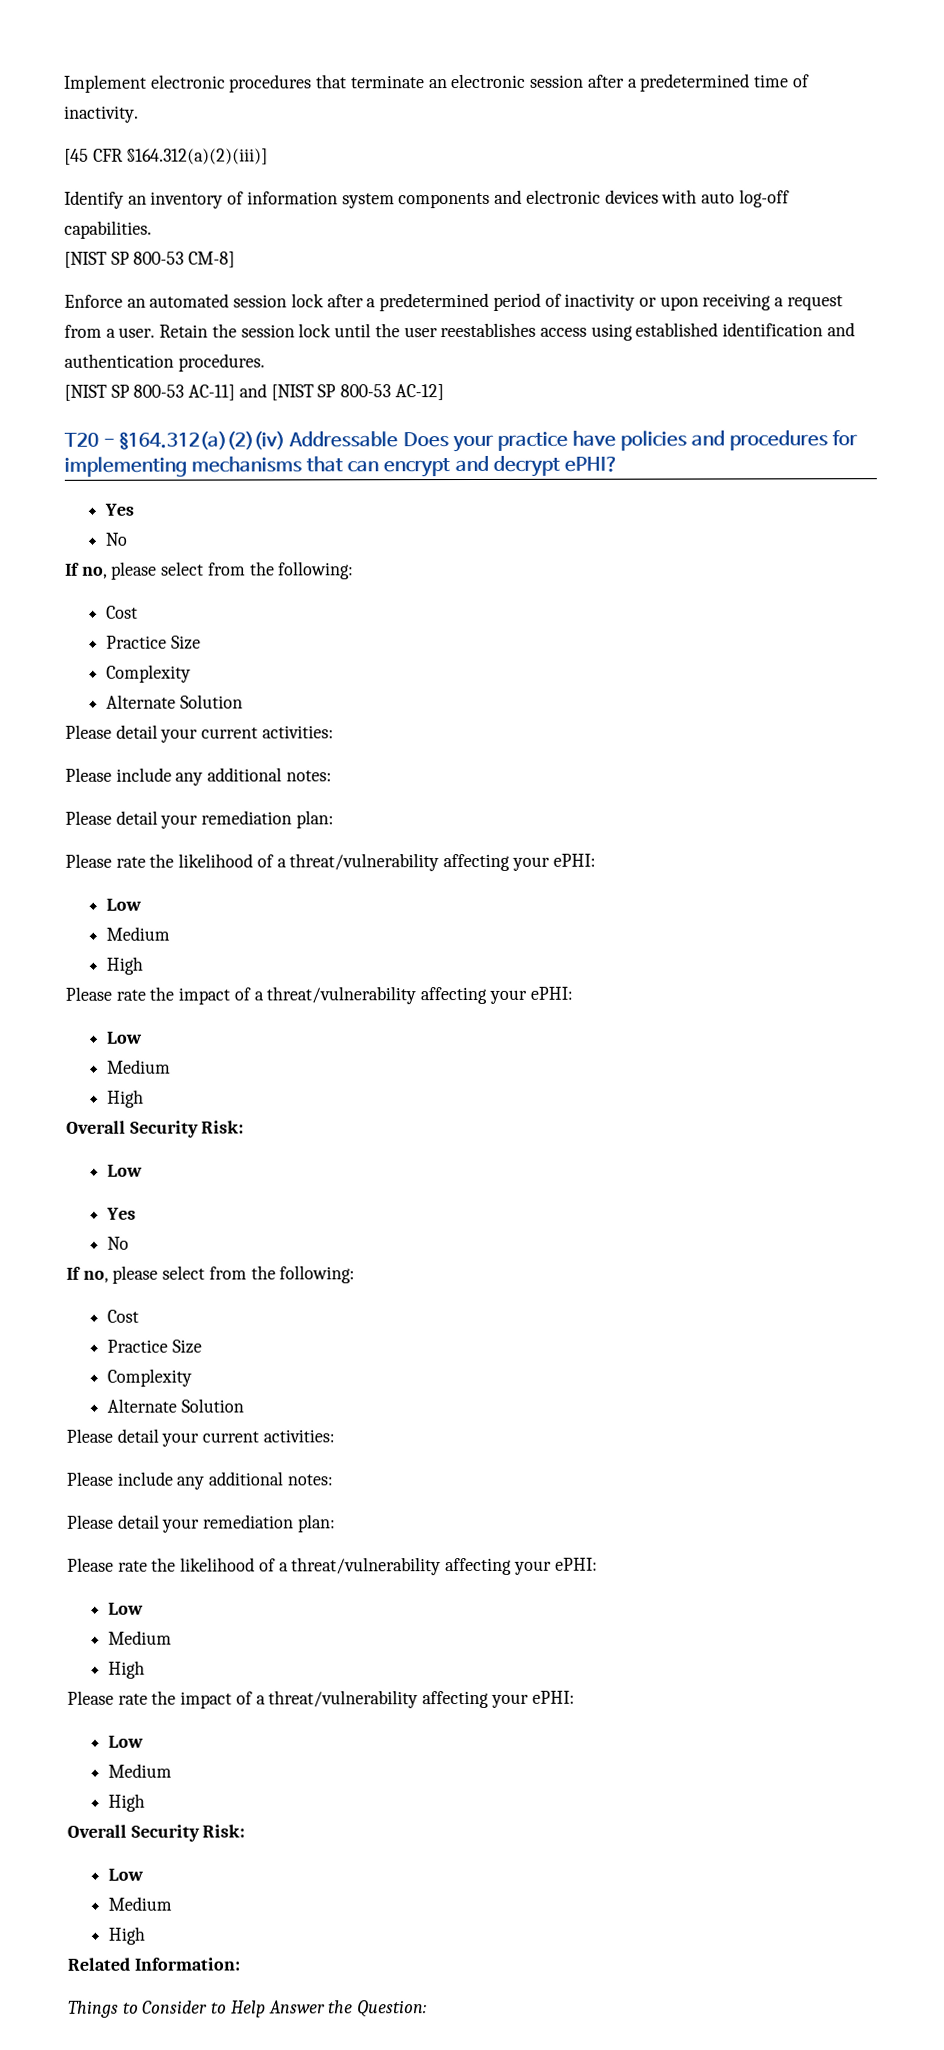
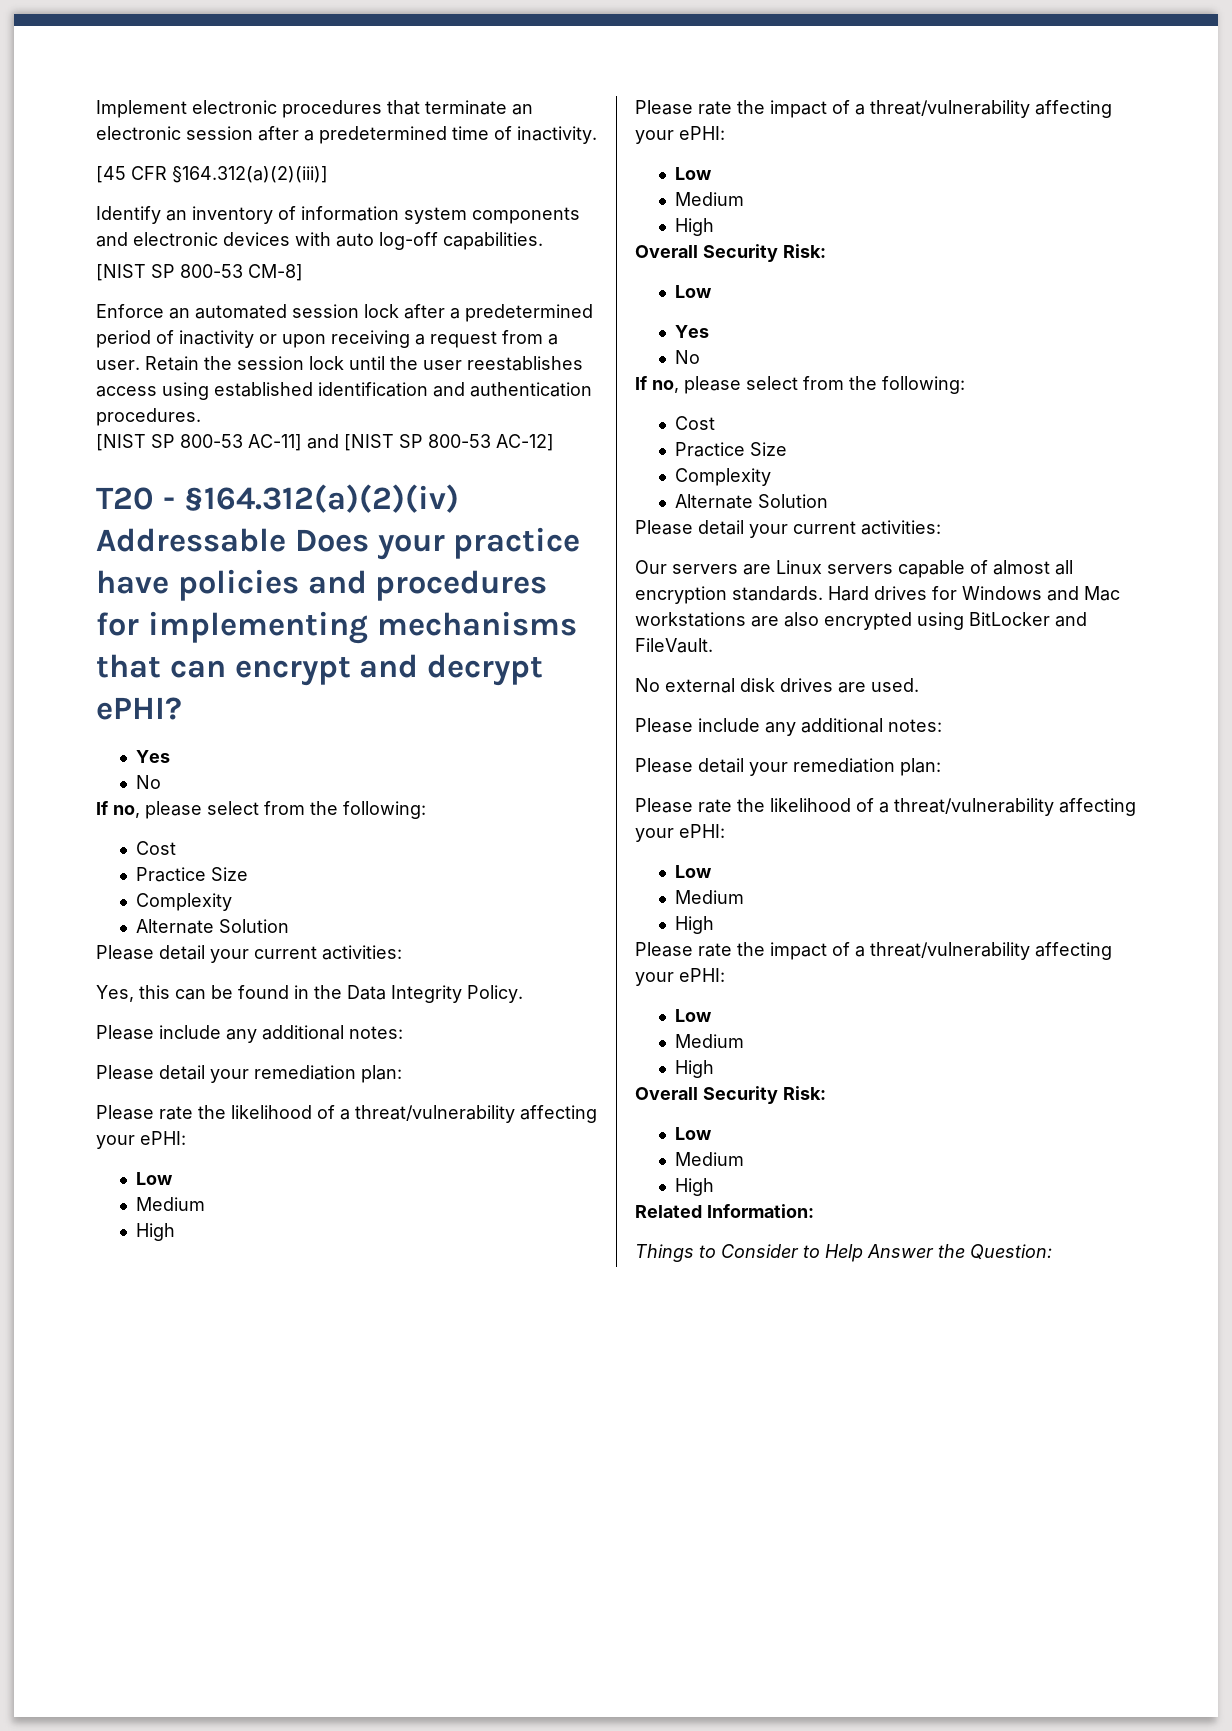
(334, 732) none -> [96,985,523,1003] // Yes, this can be found in the Data Integrity Policy.
(335, 1436) none -> [635,560,1073,578] [635,586,1120,604] [635,612,1087,630] [635,638,713,653] [635,678,919,693] // Our servers are Linux servers capable of almost all encryption standards. Hard drives for Windows and Mac workstations are also encrypted using BitLocker and FileVault. // No external disk drives are used.

